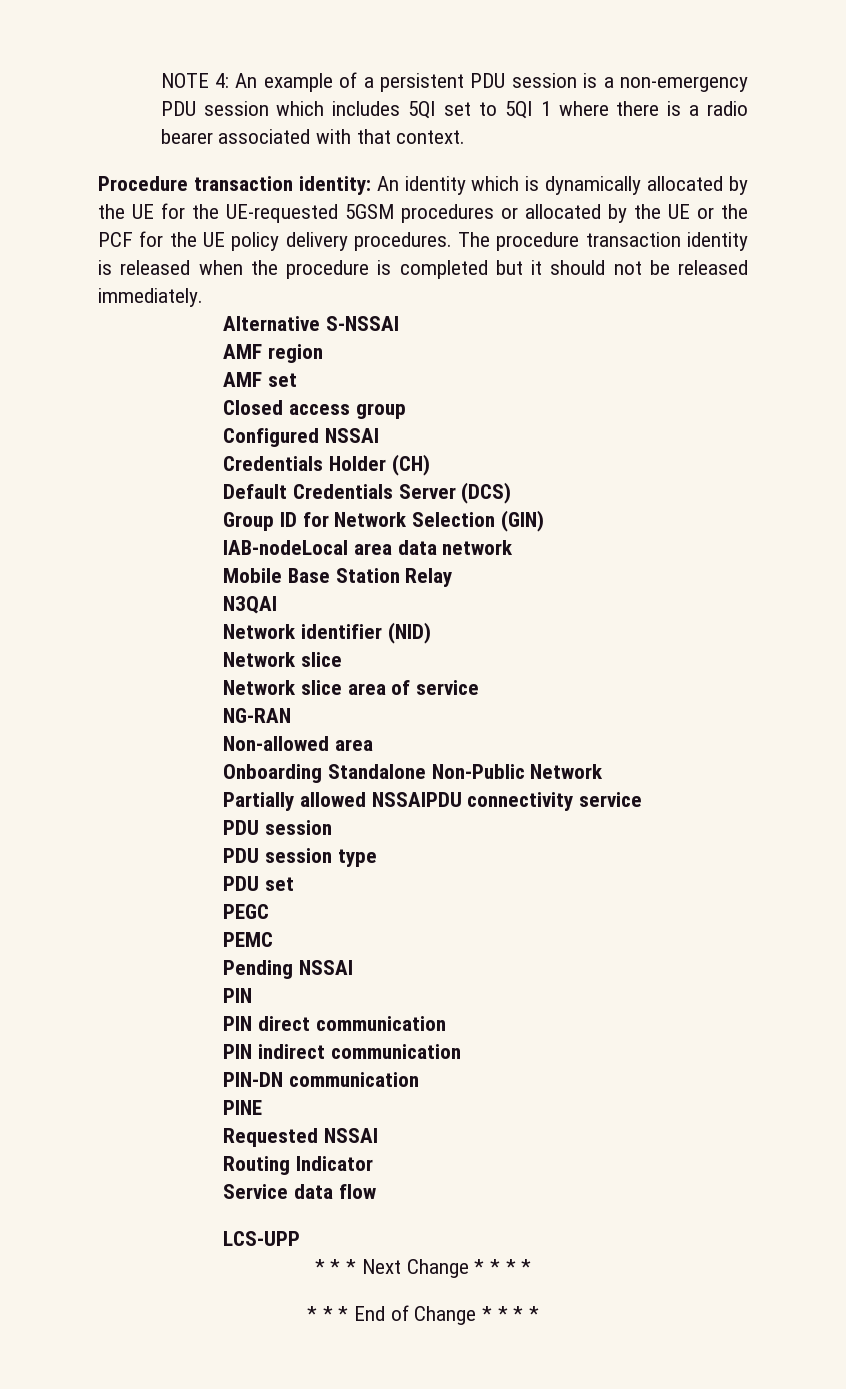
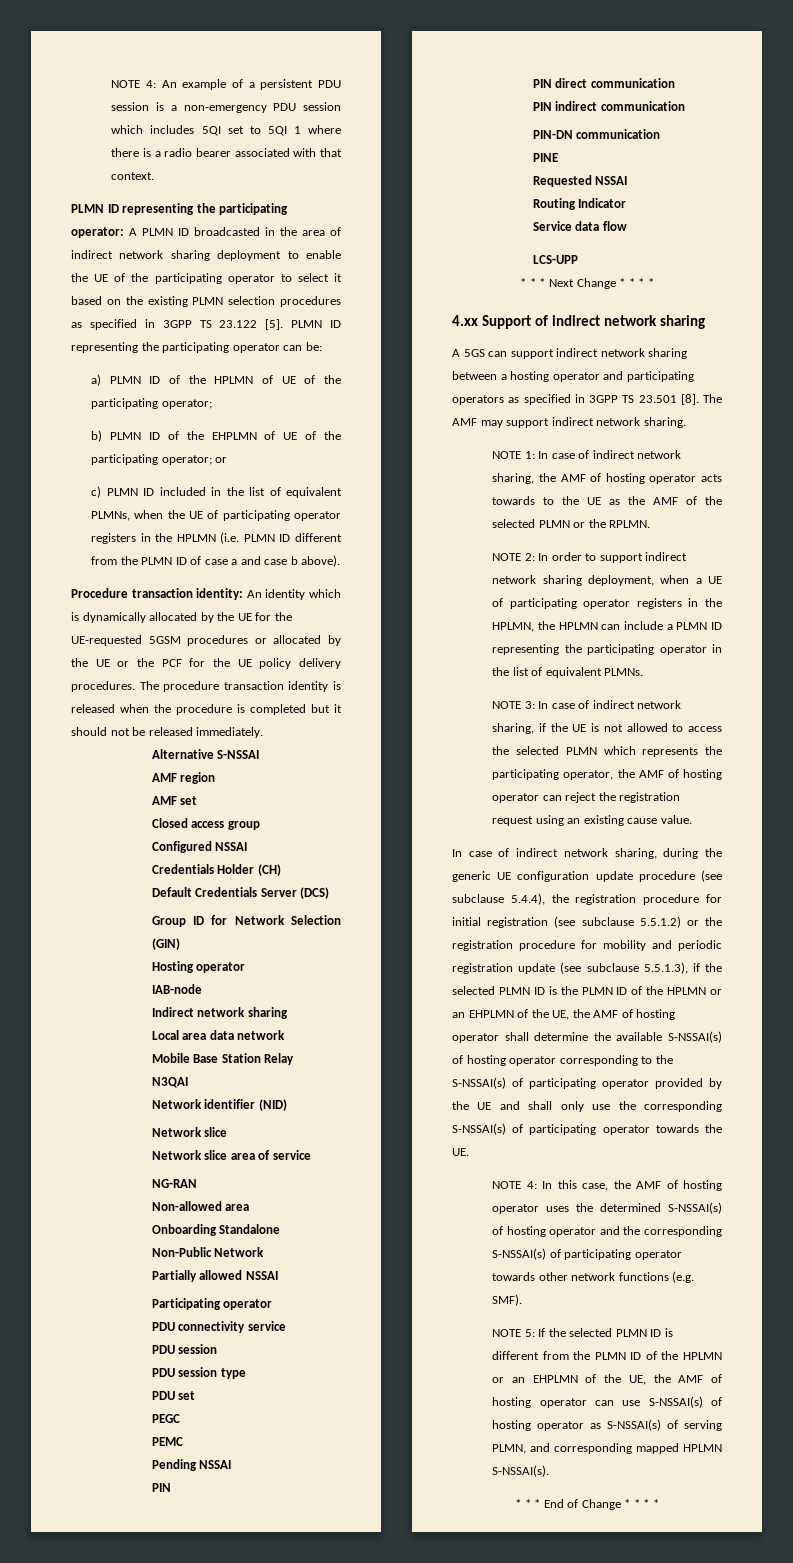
(466, 137) none -> [71,203,289,215] [71,227,341,238] [71,250,341,261] [71,273,342,284] [71,296,341,307] [71,319,341,330] [71,342,322,353] [91,374,341,386] [91,398,212,409] [91,430,341,442] [91,454,228,465] [91,486,342,498] [91,510,341,521] [91,532,342,544] [91,555,341,567] // PLMN ID representing the participating operator: A PLMN ID broadcasted in the area of indirect network sharing deployment to enable the UE of the participating operator to select it based on the existing PLMN selection procedures as specified in 3GPP TS 23.122 [5]. PLMN ID representing the participating operator can be: // a) PLMN ID of the HPLMN of UE of the participating operator; // b) PLMN ID of the EHPLMN of UE of the participating operator; or // c) PLMN ID included in the list of equivalent PLMNs, when the UE of participating operator registers in the HPLMN (i.e. PLMN ID different from the PLMN ID of case a and case b above).
[223,540,349,555] IAB-nodeLocal -> [151,961,246,973] [151,984,202,994] [151,1007,288,1019] [151,1030,179,1040] Hosting operator // IAB-node // Indirect network sharing // Local
[371,792,462,807] NSSAIPDU -> [245,1271,278,1280] [151,1298,273,1310] [151,1322,175,1331] NSSAI // Participating operator // PDU
(532, 1266) none -> [452,315,706,329] [452,348,688,359] [452,371,694,382] [452,394,722,405] [452,417,686,428] [492,450,682,459] [492,473,722,484] [492,496,722,505] [492,519,651,528] [492,552,688,563] [492,575,722,586] [492,598,722,609] [492,621,722,632] [492,644,722,655] [492,667,644,678] [492,700,682,709] [492,723,722,734] [492,746,722,757] [492,769,722,780] [492,792,681,803] [492,815,692,826] [452,848,722,859] [452,870,722,882] [452,893,722,905] [452,916,722,928] [452,940,722,951] [452,962,722,974] [452,986,722,995] [452,1009,676,1020] [452,1031,722,1043] [452,1055,673,1066] [452,1077,722,1089] [452,1101,722,1112] [452,1123,722,1135] [452,1148,469,1156] [492,1180,722,1191] [492,1202,722,1214] [492,1226,722,1237] [492,1248,682,1260] [492,1271,695,1283] [492,1294,523,1306] [492,1328,673,1337] [492,1351,722,1360] [492,1374,722,1385] [492,1396,722,1408] [492,1419,722,1431] [492,1443,722,1454] [492,1465,550,1477] // 4.xx Support of indirect network sharing // A 5GS can support indirect network sharing between a hosting operator and participating operators as specified in 3GPP TS 23.501 [8]. The AMF may support indirect network sharing. // NOTE 1: In case of indirect network sharing, the AMF of hosting operator acts towards to the UE as the AMF of the selected PLMN or the RPLMN. // NOTE 2: In order to support indirect network sharing deployment, when a UE of participating operator registers in the HPLMN, the HPLMN can include a PLMN ID representing the participating operator in the list of equivalent PLMNs. // NOTE 3: In case of indirect network sharing, if the UE is not allowed to access the selected PLMN which represents the participating operator, the AMF of hosting operator can reject the registration request using an existing cause value. // In case of indirect network sharing, during the generic UE configuration update procedure (see subclause 5.4.4), the registration procedure for initial registration (see subclause 5.5.1.2) or the registration procedure for mobility and periodic registration update (see subclause 5.5.1.3), if the selected PLMN ID is the PLMN ID of the HPLMN or an EHPLMN of the UE, the AMF of hosting operator shall determine the available S-NSSAI(s) of hosting operator corresponding to the S-NSSAI(s) of participating operator provided by the UE and shall only use the corresponding S-NSSAI(s) of participating operator towards the UE. // NOTE 4: In this case, the AMF of hosting operator uses the determined S-NSSAI(s) of hosting operator and the corresponding S-NSSAI(s) of participating operator towards other network functions (e.g. SMF). // NOTE 5: If the selected PLMN ID is different from the PLMN ID of the HPLMN or an EHPLMN of the UE, the AMF of hosting operator can use S-NSSAI(s) of hosting operator as S-NSSAI(s) of serving PLMN, and corresponding mapped HPLMN S-NSSAI(s).

